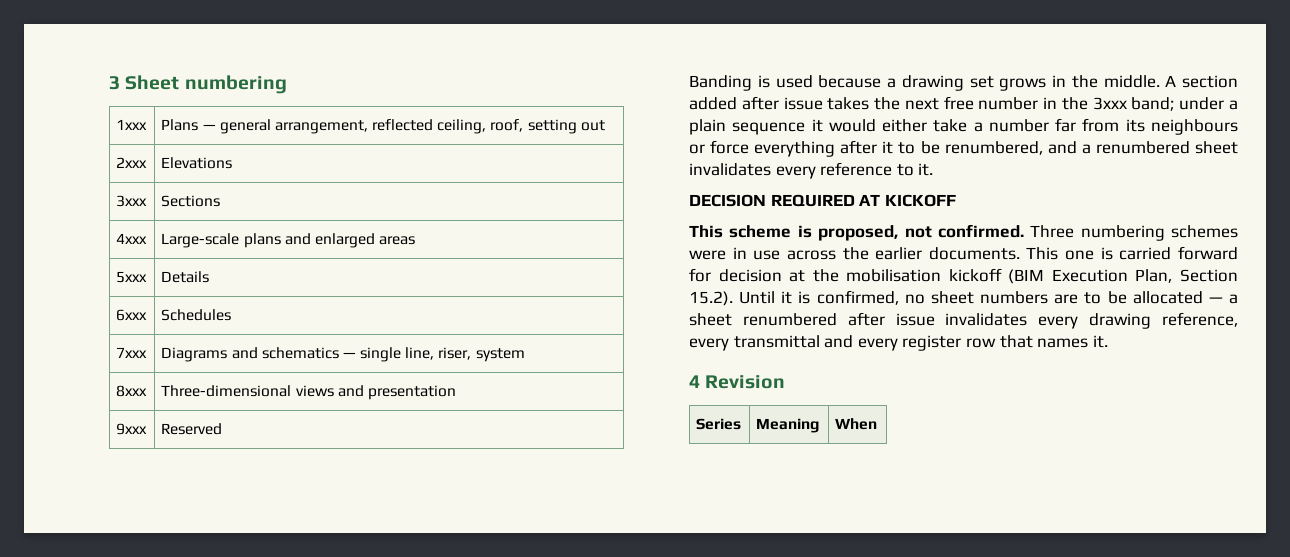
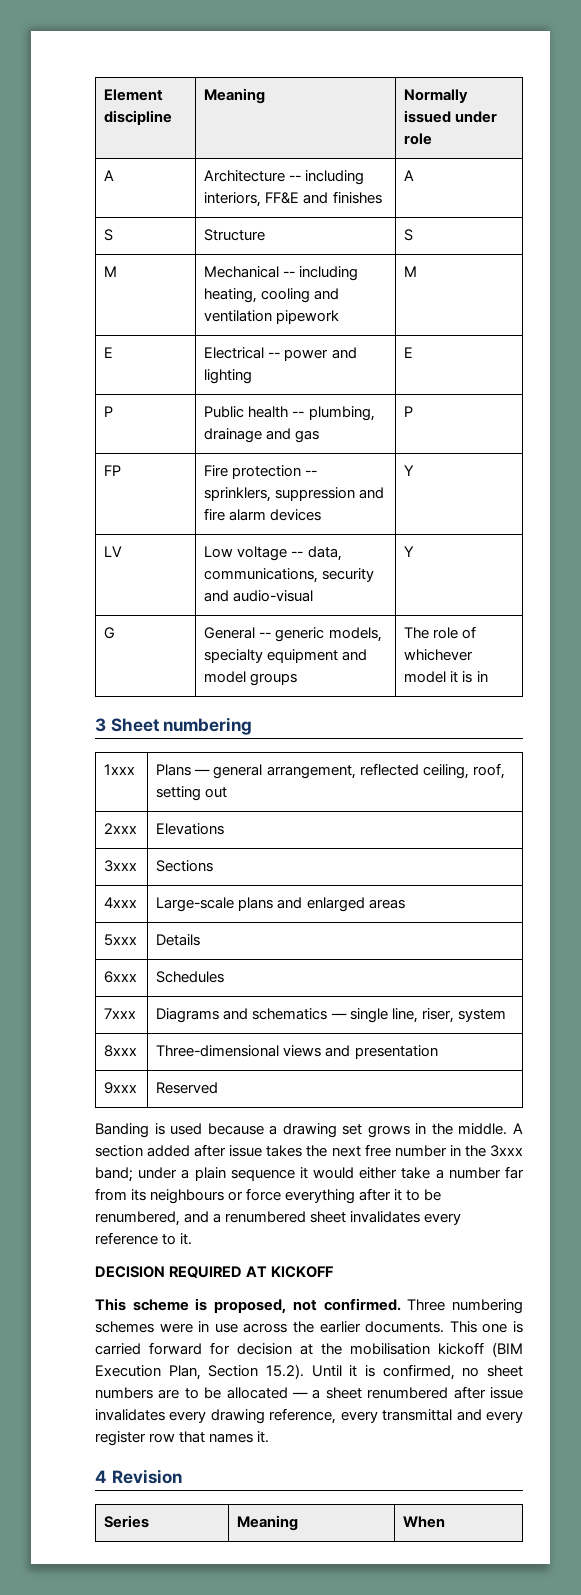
(109, 83) none -> [104,89,164,101] [104,110,173,125] [204,88,266,104] [404,89,469,103] [404,110,498,123] [404,133,433,145] [104,170,115,181] [204,170,365,185] [204,191,382,207] [404,170,415,181] [104,229,114,241] [204,229,266,241] [404,229,414,241] [104,266,118,277] [204,266,359,281] [204,288,340,303] [204,310,340,324] [404,266,418,277] [104,347,114,358] [204,347,357,361] [204,369,253,384] [404,347,414,358] [104,406,114,417] [204,406,375,421] [204,428,320,443] [404,406,414,417] [104,465,122,476] [204,465,318,479] [204,487,385,502] [204,508,322,521] [404,465,415,476] [104,546,123,557] [204,546,342,561] [204,568,375,583] [204,590,314,602] [404,546,415,557] [104,627,116,639] [204,627,382,642] [204,649,368,663] [204,671,298,686] [404,626,477,639] [404,649,474,661] [404,671,488,683] Element discipline | Meaning | Normally issued under role // A | Architecture -- including interiors, FF&E and finishes | A // S | Structure | S // M | Mechanical -- including heating, cooling and ventilation pipework | M // E | Electrical -- power and lighting | E // P | Public health -- plumbing, drainage and gas | P // FP | Fire protection -- sprinklers, suppression and fire alarm devices | Y // LV | Low voltage -- data, communications, security and audio-visual | Y // G | General -- generic models, specialty equipment and model groups | The role of whichever model it is in //

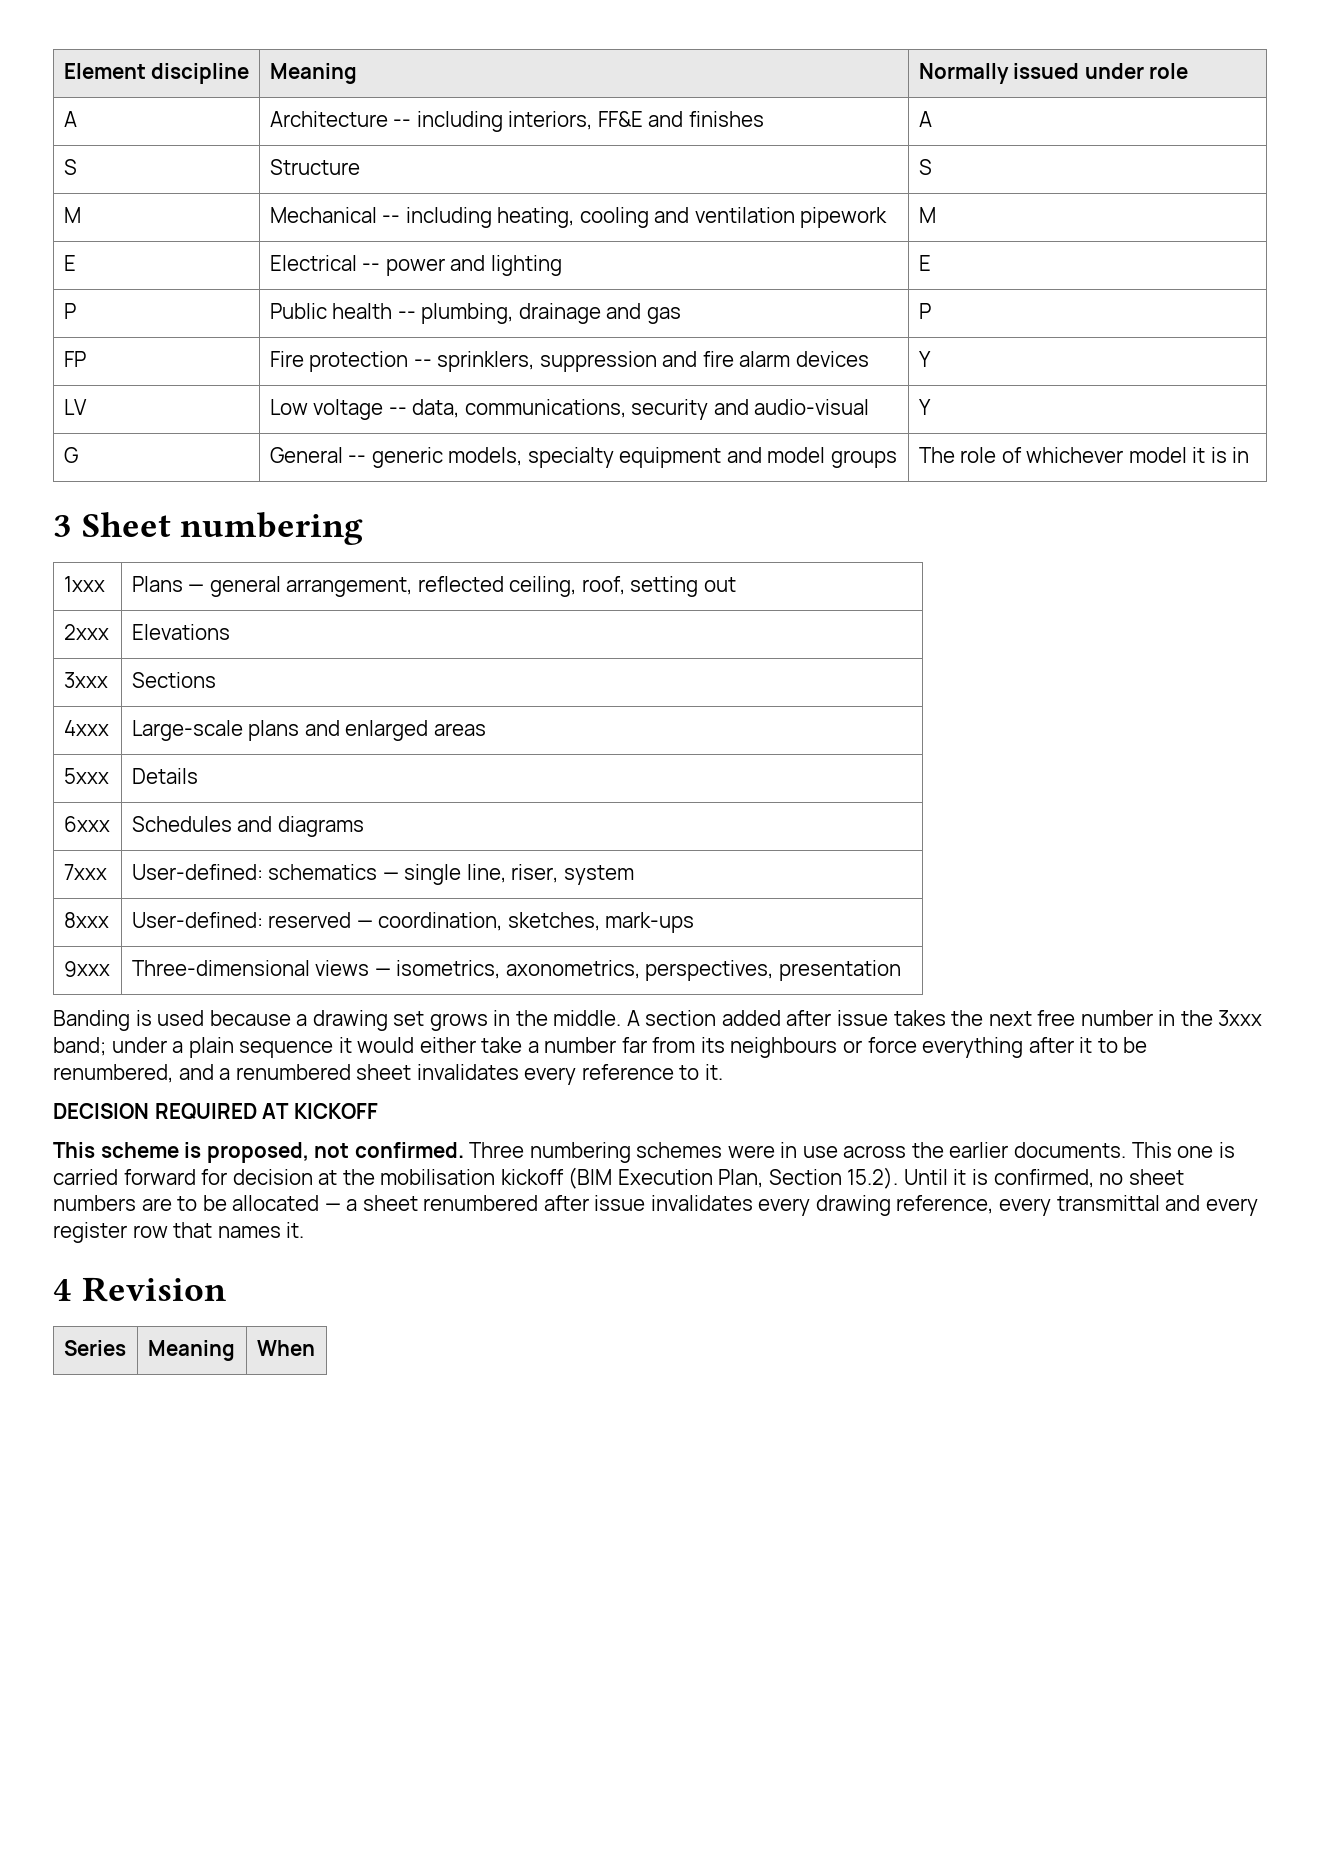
(225, 977) none -> [237,816,364,837] and diagrams
[156,1008,249,1023] Diagrams and -> [131,864,263,880] User-defined:
[156,1045,438,1059] [104,1082,138,1094] [156,1082,219,1094] Three-dimensional views and presentation // 9xxx | Reserved -> [131,912,695,933] [63,961,110,977] [131,960,901,981] User-defined: reserved — coordination, sketches, mark-ups // 9xxx | Three-dimensional views — isometrics, axonometrics, perspectives, presentation

